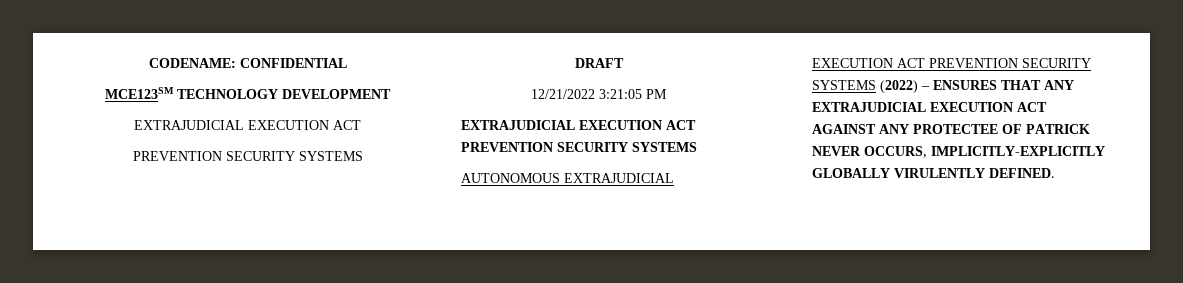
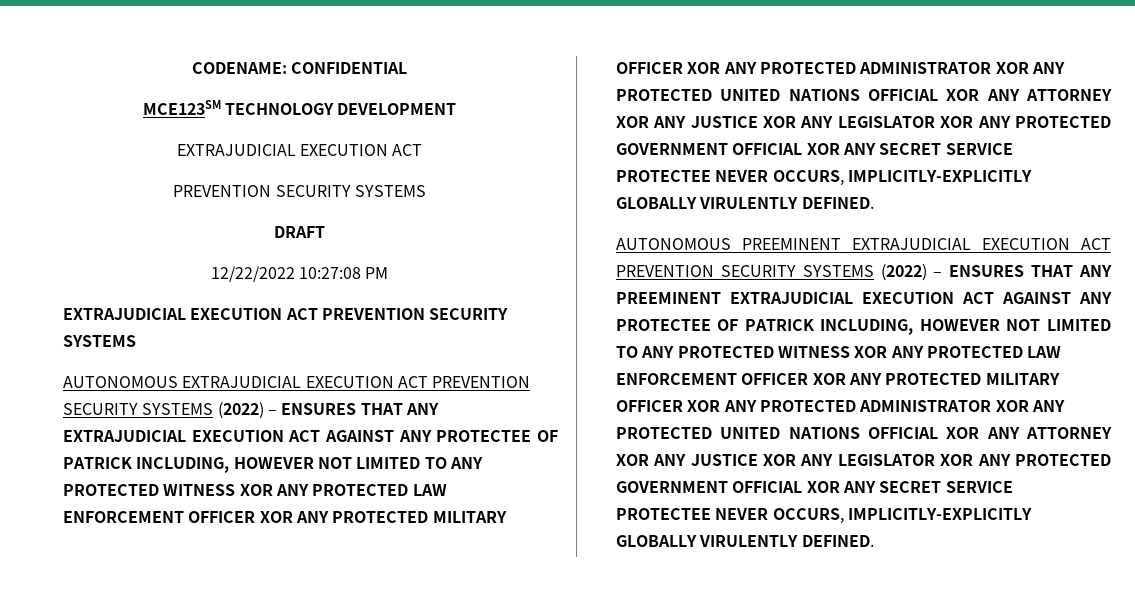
[531,89,642,99] 12/21/2022 3:21:05 -> [210,266,361,282] 12/22/2022 10:27:08
[811,146,1105,158] [811,168,1055,178] NEVER OCCURS, IMPLICITLY-EXPLICITLY GLOBALLY VIRULENTLY DEFINED. -> [136,457,483,473] [62,484,447,496] [62,511,507,523] [615,62,1065,74] [615,89,1112,101] [615,116,1111,128] [615,143,1013,155] [615,170,1032,186] [615,197,874,209] [615,238,1111,250] [615,264,1112,281] [615,292,1112,304] [615,319,1111,335] [615,346,1062,358] [615,373,1060,385] [615,400,1065,412] [615,427,1112,439] [615,454,1111,466] [615,481,1013,493] [615,508,1032,524] [615,535,874,547] INCLUDING, HOWEVER NOT LIMITED TO ANY PROTECTED WITNESS XOR ANY PROTECTED LAW ENFORCEMENT OFFICER XOR ANY PROTECTED MILITARY OFFICER XOR ANY PROTECTED ADMINISTRATOR XOR ANY PROTECTED UNITED NATIONS OFFICIAL XOR ANY ATTORNEY XOR ANY JUSTICE XOR ANY LEGISLATOR XOR ANY PROTECTED GOVERNMENT OFFICIAL XOR ANY SECRET SERVICE PROTECTEE NEVER OCCURS, IMPLICITLY-EXPLICITLY GLOBALLY VIRULENTLY DEFINED. // AUTONOMOUS PREEMINENT EXTRAJUDICIAL EXECUTION ACT PREVENTION SECURITY SYSTEMS (2022) – ENSURES THAT ANY PREEMINENT EXTRAJUDICIAL EXECUTION ACT AGAINST ANY PROTECTEE OF PATRICK INCLUDING, HOWEVER NOT LIMITED TO ANY PROTECTED WITNESS XOR ANY PROTECTED LAW ENFORCEMENT OFFICER XOR ANY PROTECTED MILITARY OFFICER XOR ANY PROTECTED ADMINISTRATOR XOR ANY PROTECTED UNITED NATIONS OFFICIAL XOR ANY ATTORNEY XOR ANY JUSTICE XOR ANY LEGISLATOR XOR ANY PROTECTED GOVERNMENT OFFICIAL XOR ANY SECRET SERVICE PROTECTEE NEVER OCCURS, IMPLICITLY-EXPLICITLY GLOBALLY VIRULENTLY DEFINED.

